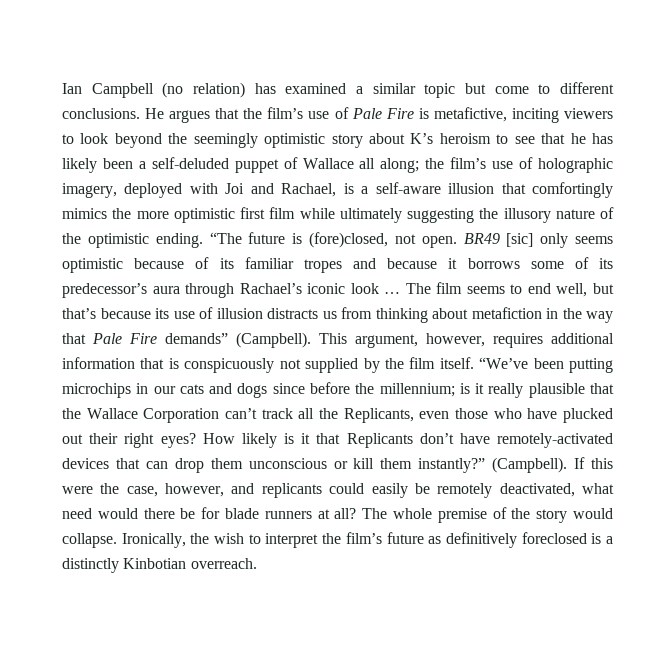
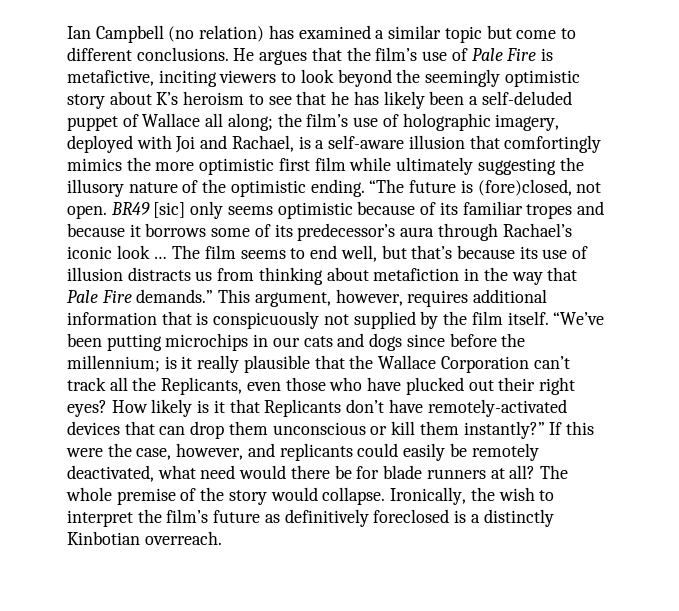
[165,332,311,348] demands” (Campbell). -> [136,289,214,303] demands.”
[492,457,568,473] (Campbell). -> (545, 430) none

